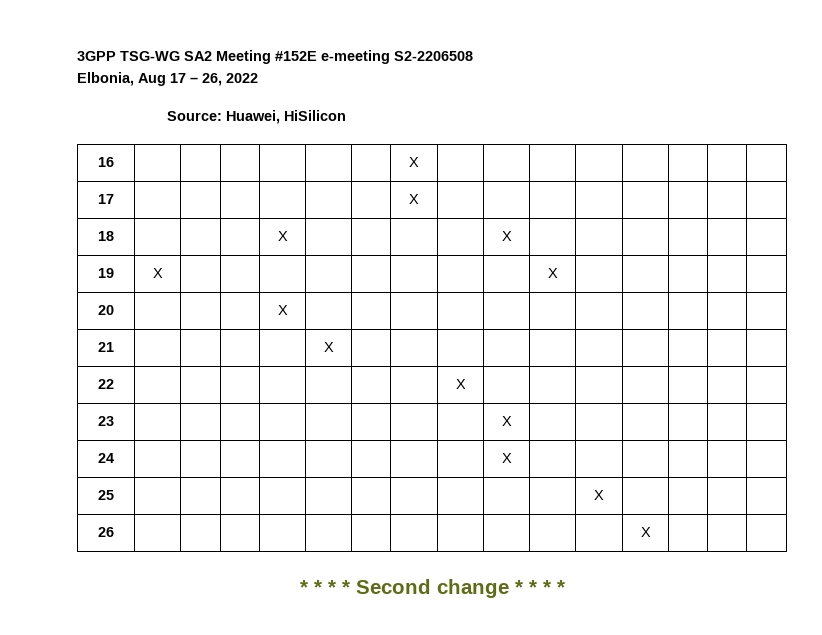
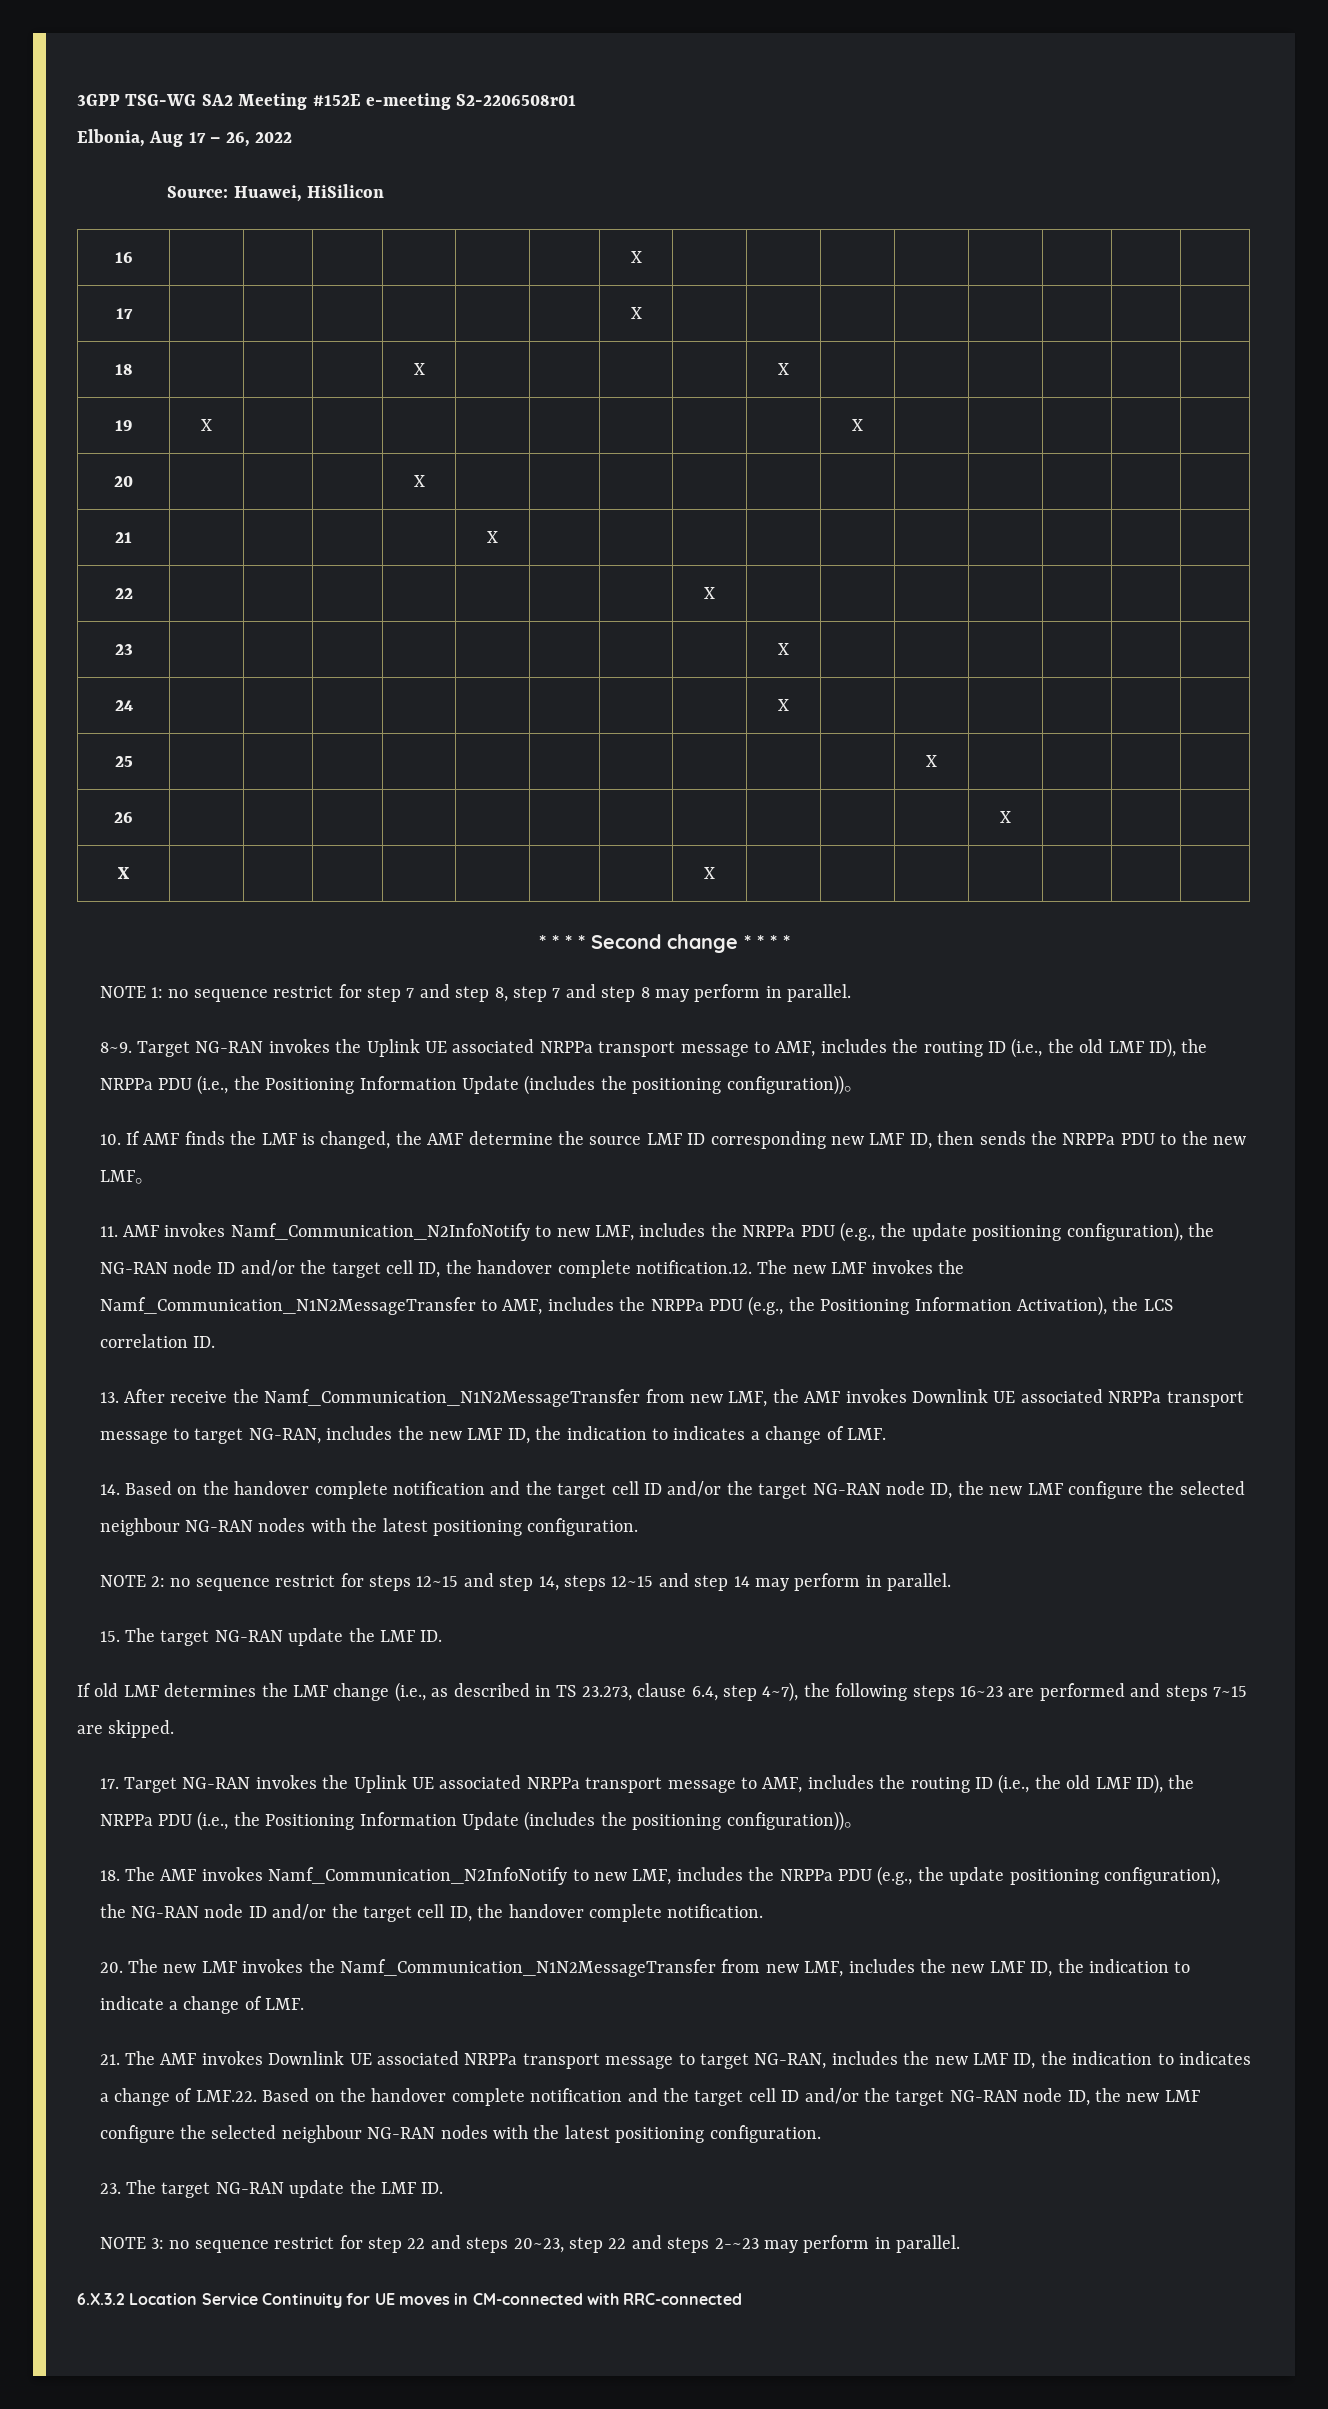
[394,51,473,61] S2-2206508 -> [456,94,577,106] S2-2206508r01
(651, 532) none -> [117,867,130,879] [704,867,715,879] // X | | | | | | | | X | | | | | | |
(565, 587) none -> [99,984,852,1002] [99,1038,1208,1058] [99,1075,864,1095] [99,1131,1246,1149] [99,1170,155,1184] [99,1222,1214,1242] [99,1260,964,1278] [99,1296,1173,1316] [99,1334,215,1348] [99,1389,1244,1407] [99,1426,886,1444] [99,1481,1245,1499] [99,1518,639,1536] [99,1573,952,1591] [99,1628,443,1646] [77,1682,1247,1702] [77,1720,175,1738] [99,1774,1195,1794] [99,1811,864,1831] [99,1866,1220,1886] [99,1904,764,1922] [99,1959,1191,1977] [99,1996,305,2014] [99,2051,1251,2069] [99,2088,1200,2106] [99,2125,821,2143] [99,2180,444,2198] [99,2235,961,2253] [77,2293,743,2308] // NOTE 1: no sequence restrict for step 7 and step 8, step 7 and step 8 may perform in parallel. // 8~9. Target NG-RAN invokes the Uplink UE associated NRPPa transport message to AMF, includes the routing ID (i.e., the old LMF ID), the NRPPa PDU (i.e., the Positioning Information Update (includes the positioning configuration))。 // 10. If AMF finds the LMF is changed, the AMF determine the source LMF ID corresponding new LMF ID, then sends the NRPPa PDU to the new LMF。 // 11. AMF invokes Namf_Communication_N2InfoNotify to new LMF, includes the NRPPa PDU (e.g., the update positioning configuration), the NG-RAN node ID and/or the target cell ID, the handover complete notification.12. The new LMF invokes the Namf_Communication_N1N2MessageTransfer to AMF, includes the NRPPa PDU (e.g., the Positioning Information Activation), the LCS correlation ID. // 13. After receive the Namf_Communication_N1N2MessageTransfer from new LMF, the AMF invokes Downlink UE associated NRPPa transport message to target NG-RAN, includes the new LMF ID, the indication to indicates a change of LMF. // 14. Based on the handover complete notification and the target cell ID and/or the target NG-RAN node ID, the new LMF configure the selected neighbour NG-RAN nodes with the latest positioning configuration. // NOTE 2: no sequence restrict for steps 12~15 and step 14, steps 12~15 and step 14 may perform in parallel. // 15. The target NG-RAN update the LMF ID. // If old LMF determines the LMF change (i.e., as described in TS 23.273, clause 6.4, step 4~7), the following steps 16~23 are performed and steps 7~15 are skipped. // 17. Target NG-RAN invokes the Uplink UE associated NRPPa transport message to AMF, includes the routing ID (i.e., the old LMF ID), the NRPPa PDU (i.e., the Positioning Information Update (includes the positioning configuration))。 // 18. The AMF invokes Namf_Communication_N2InfoNotify to new LMF, includes the NRPPa PDU (e.g., the update positioning configuration), the NG-RAN node ID and/or the target cell ID, the handover complete notification. // 20. The new LMF invokes the Namf_Communication_N1N2MessageTransfer from new LMF, includes the new LMF ID, the indication to indicate a change of LMF. // 21. The AMF invokes Downlink UE associated NRPPa transport message to target NG-RAN, includes the new LMF ID, the indication to indicates a change of LMF.22. Based on the handover complete notification and the target cell ID and/or the target NG-RAN node ID, the new LMF configure the selected neighbour NG-RAN nodes with the latest positioning configuration. // 23. The target NG-RAN update the LMF ID. // NOTE 3: no sequence restrict for step 22 and steps 20~23, step 22 and steps 2-~23 may perform in parallel. // 6.X.3.2 Location Service Continuity for UE moves in CM-connected with RRC-connected

